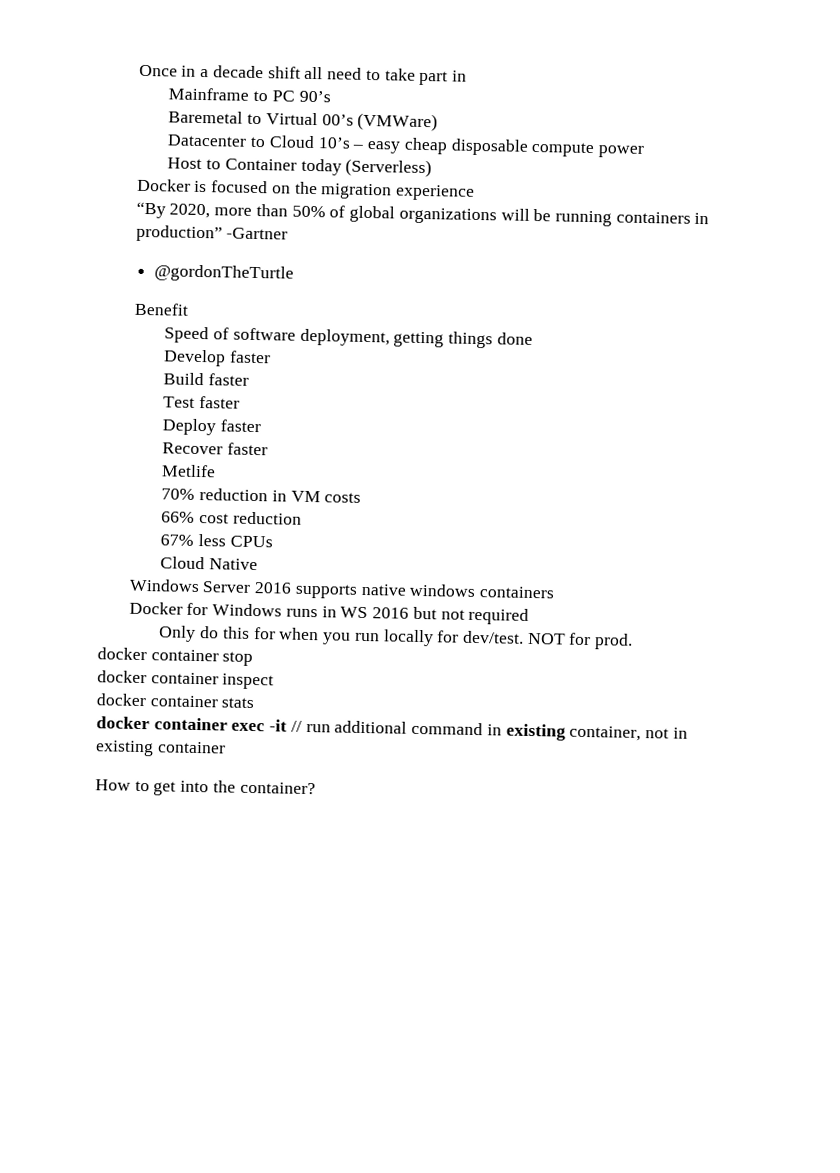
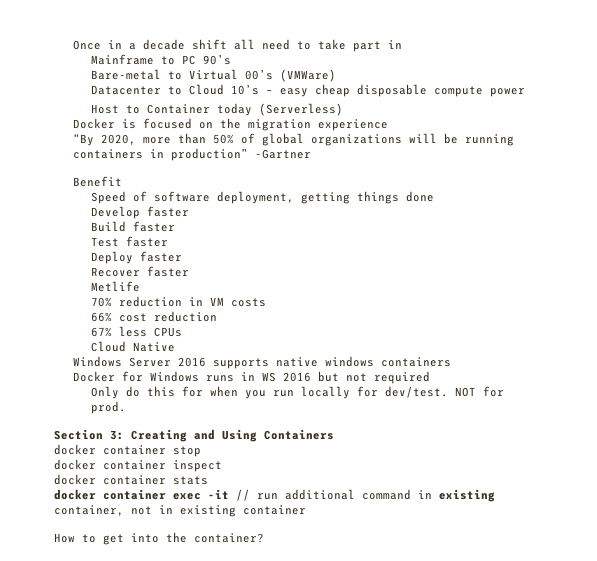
[168,110,244,124] Baremetal -> [91,69,162,80] Bare-metal
[153,264,294,283] // @gordonTheTurtle -> (311, 154) none
(634, 641) none -> [54,429,334,442] // Section 3: Creating and Using Containers

